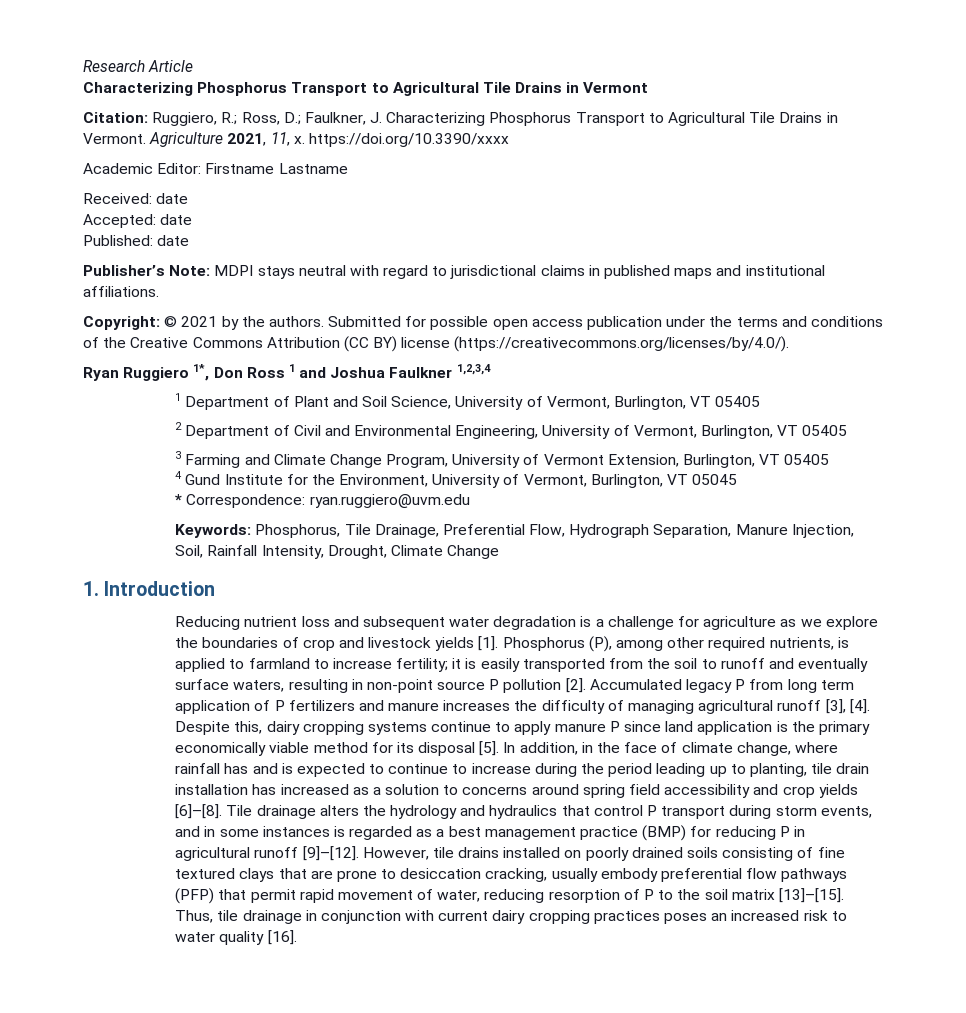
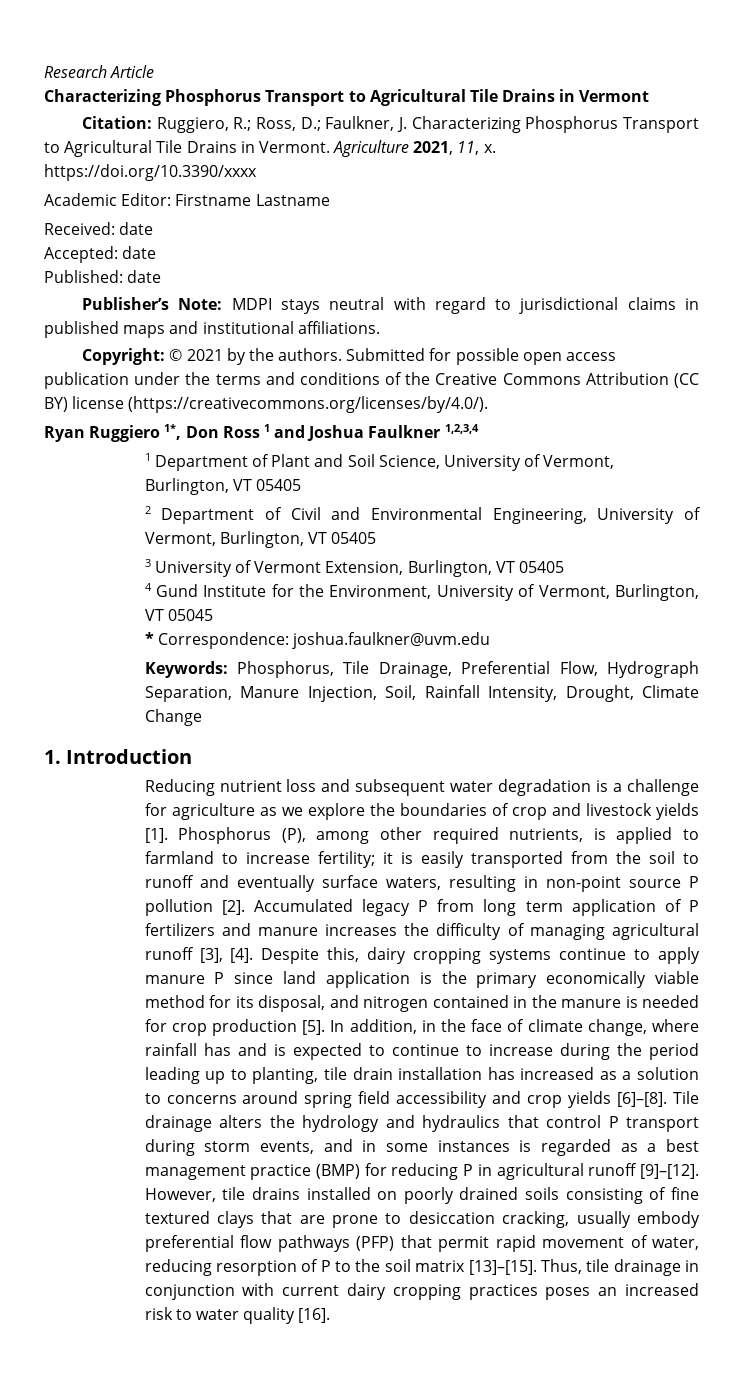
[185,454,449,468] Farming and Climate Change Program, -> (151, 563) none
[309,494,470,508] ryan.ruggiero@uvm.edu -> [291,632,490,649] joshua.faulkner@uvm.edu
[418,742,476,756] disposal -> [258,995,699,1012] [144,1019,298,1036] disposal, and nitrogen contained in the manure is needed for crop production

